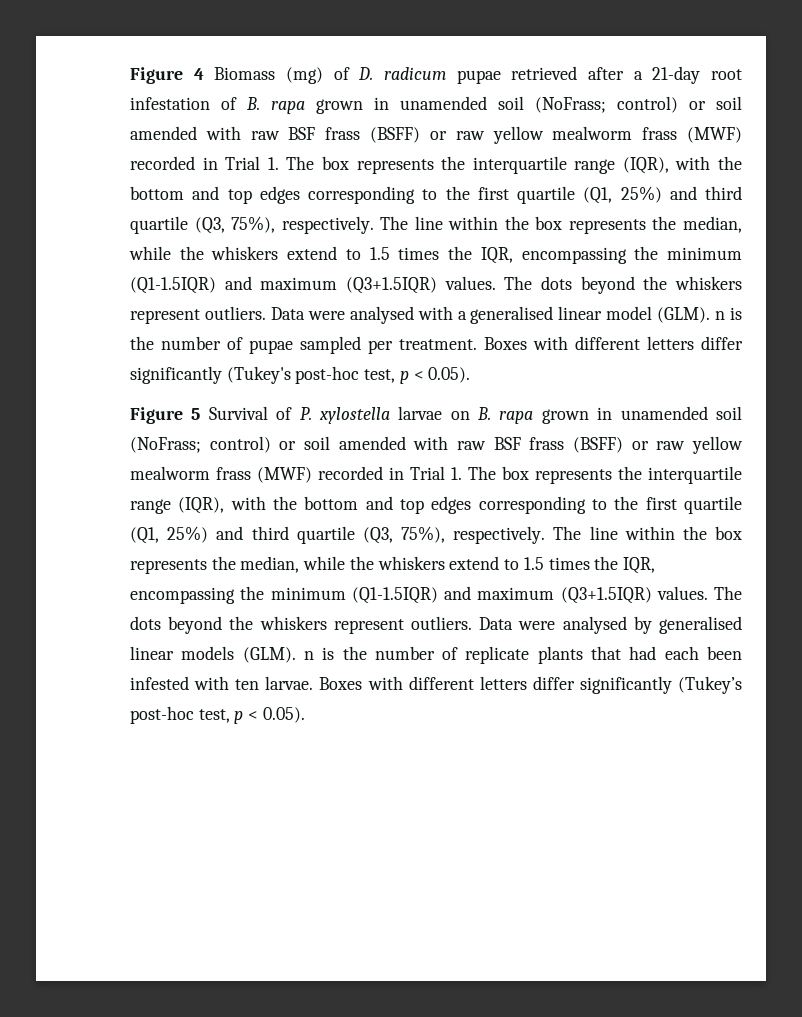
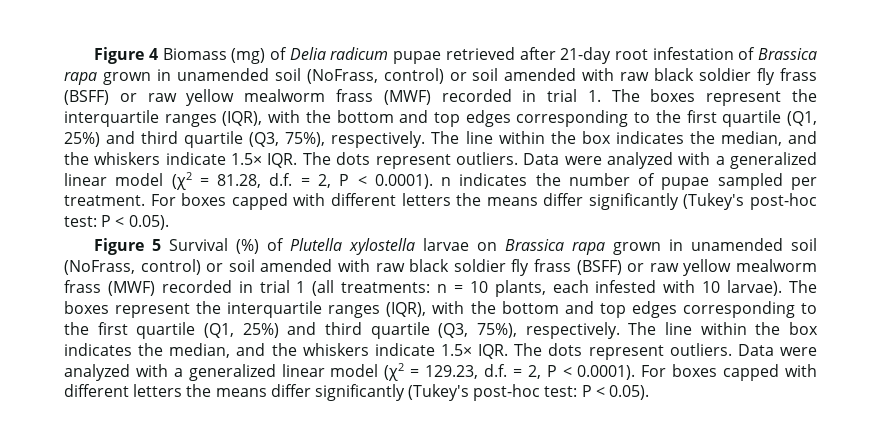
[358,67,374,80] D. -> [289,47,326,60] Delia
[633,71,643,80] a -> (556, 53) none
[246,96,742,114] [130,126,316,140] B. rapa grown in unamended soil (NoFrass; control) or soil amended with raw BSF -> [758,48,817,60] [64,68,776,85] Brassica rapa grown in unamended soil (NoFrass, control) or soil amended with raw black soldier fly
[225,156,616,174] Trial 1. The box represents the interquartile range -> [547,89,818,106] [64,110,217,127] trial 1. The boxes represent the interquartile ranges
[568,216,742,234] [129,246,743,264] [130,276,742,294] [130,306,742,324] represents the median, while the whiskers extend to 1.5 times the IQR, encompassing the minimum (Q1-1.5IQR) and maximum (Q3+1.5IQR) values. The dots beyond the whiskers represent outliers. Data were analysed with a generalised linear model (GLM). n is -> [615,131,817,146] [64,152,817,169] [64,172,528,190] indicates the median, and the whiskers indicate 1.5× IQR. The dots represent outliers. Data were analyzed with a generalized linear model (χ2 = 81.28, d.f. = 2, P < 0.0001). n indicates
[484,336,743,350] [130,366,409,384] Boxes with different letters differ significantly (Tukey's post-hoc test, p -> [150,193,818,210] [64,215,112,227] For boxes capped with different letters the means differ significantly (Tukey's post-hoc test: P
[276,407,312,420] of P. -> [236,238,343,254] (%) of Plutella
[477,406,743,424] [130,436,521,453] B. rapa grown in unamended soil (NoFrass; control) or soil amended with raw BSF -> [505,238,817,255] [64,259,530,276] Brassica rapa grown in unamended soil (NoFrass, control) or soil amended with raw black soldier fly
[410,466,742,484] [130,499,171,514] Trial 1. The box represents the interquartile range -> [259,280,817,297] [64,301,381,318] trial 1 (all treatments: n = 10 plants, each infested with 10 larvae). The boxes represent the interquartile ranges
[130,556,655,574] [130,586,742,604] [130,616,742,634] [130,646,742,664] [130,676,743,694] [130,706,244,724] represents the median, while the whiskers extend to 1.5 times the IQR, encompassing the minimum (Q1-1.5IQR) and maximum (Q3+1.5IQR) values. The dots beyond the whiskers represent outliers. Data were analysed by generalised linear models (GLM). n is the number of replicate plants that had each been infested with ten larvae. Boxes with different letters differ significantly (Tukey’s post-hoc test, p -> [64,343,817,360] [64,363,818,381] [64,384,592,401] indicates the median, and the whiskers indicate 1.5× IQR. The dots represent outliers. Data were analyzed with a generalized linear model (χ2 = 129.23, d.f. = 2, P < 0.0001). For boxes capped with different letters the means differ significantly (Tukey's post-hoc test: P

